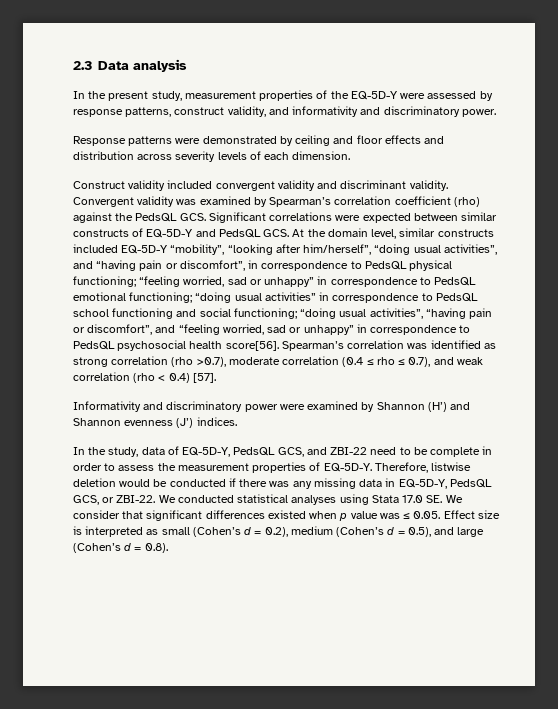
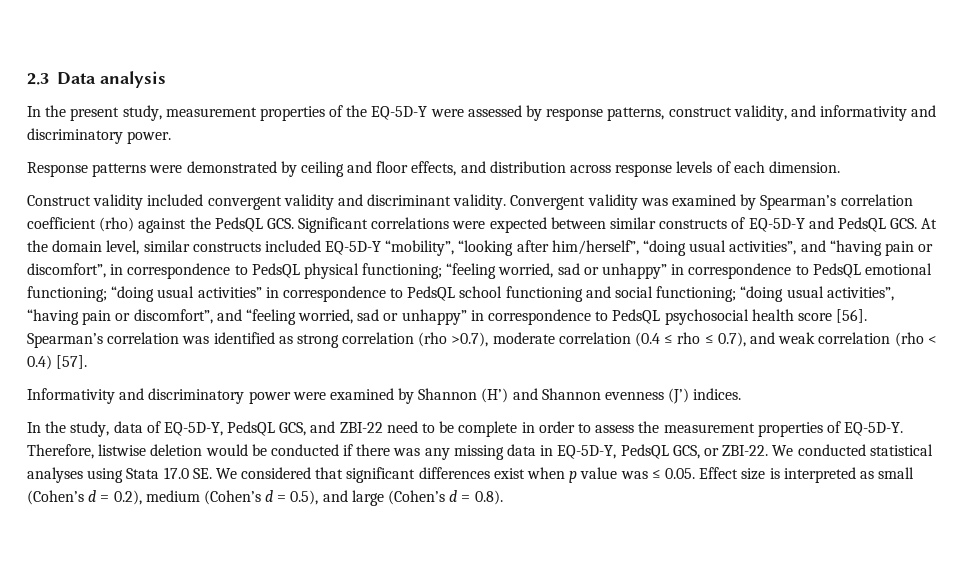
[384,135,421,144] effects -> [411,161,457,176] effects,
[175,151,216,162] severity -> [615,164,673,177] response
[225,341,279,351] score[56]. -> [797,309,868,323] score [56].
[73,510,120,519] consider -> [241,467,312,479] considered
[267,510,306,519] existed -> [493,468,525,479] exist

